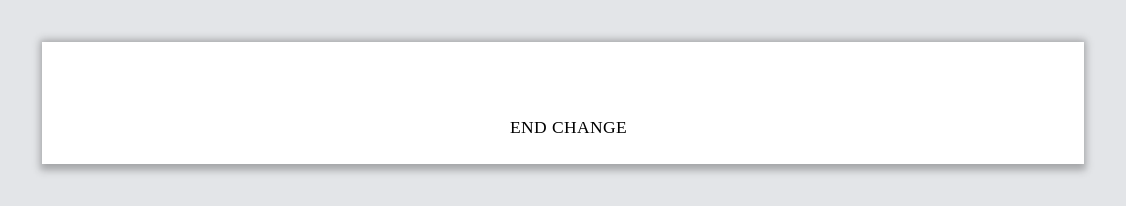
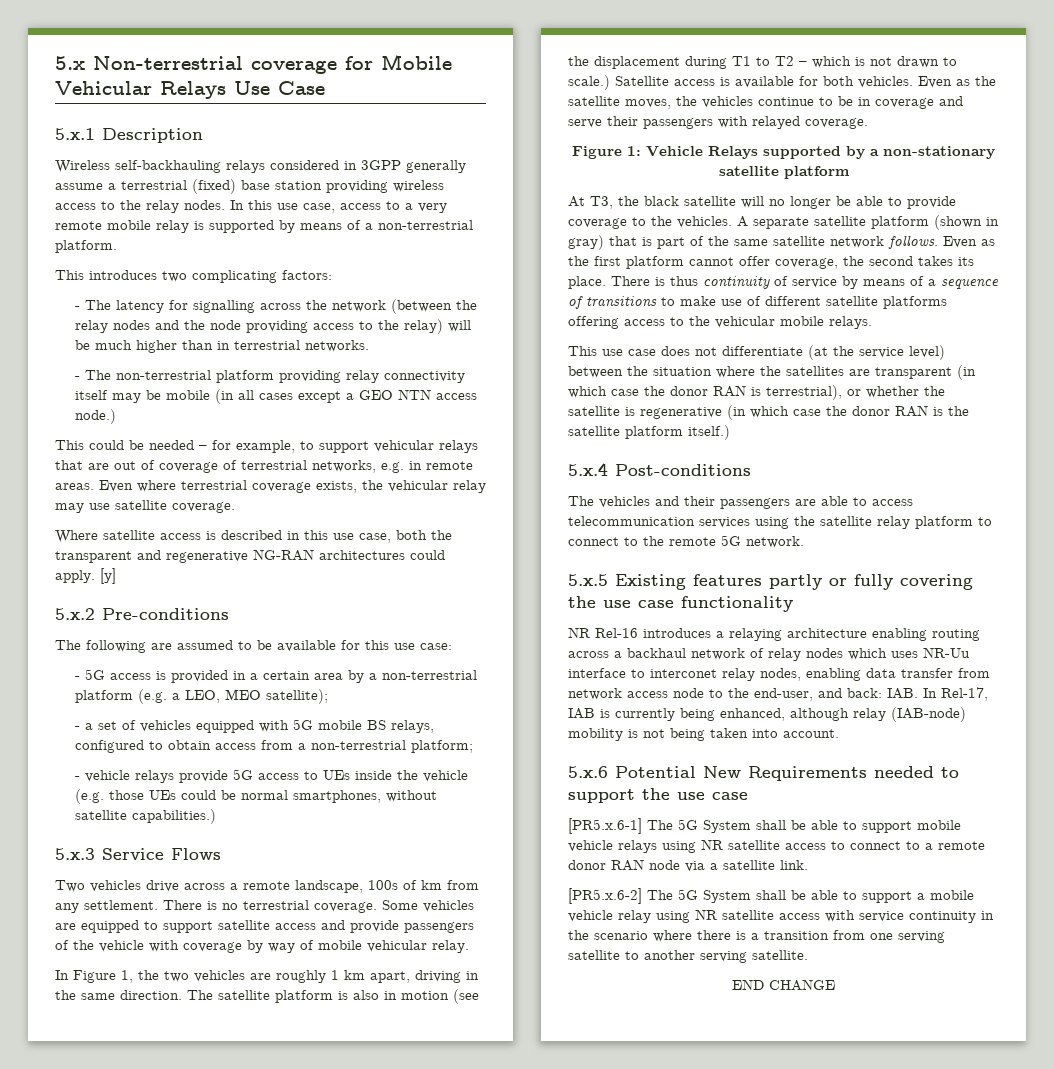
(510, 127) none -> [55,54,452,74] [55,81,325,99] [55,128,203,143] [55,160,466,173] [55,179,444,194] [55,200,447,213] [55,220,473,233] [55,240,117,253] [55,270,332,283] [75,299,478,314] [75,319,472,334] [75,340,370,353] [75,370,466,383] [75,389,478,404] [75,409,117,424] [55,440,478,453] [55,460,473,473] [55,480,486,493] [55,500,235,513] [55,530,452,543] [55,549,445,563] [55,568,116,584] [55,608,229,620] [55,640,452,653] [75,669,478,683] [75,689,329,704] [75,719,435,733] [75,740,474,753] [75,769,469,783] [75,789,438,804] [75,809,217,824] [55,848,221,860] [55,880,479,893] [55,900,474,913] [55,920,474,933] [55,940,469,953] [55,970,479,983] [55,989,479,1004] [568,56,957,69] [568,75,996,90] [568,96,963,109] [568,116,868,129] [572,146,995,159] [718,166,850,179] [568,196,956,209] [568,215,999,230] [568,235,995,250] [568,256,974,269] [568,276,999,289] [568,296,947,309] [568,316,872,329] [568,345,945,360] [568,365,976,380] [568,385,945,400] [568,405,969,420] [568,425,730,440] [568,463,751,476] [568,496,913,509] [568,516,992,529] [568,535,804,548] [568,574,973,590] [568,596,793,612] [568,627,980,641] [568,647,970,661] [568,668,990,681] [568,687,988,701] [568,707,966,722] [568,728,839,741] [568,766,959,781] [568,788,748,803] [568,818,961,834] [568,839,985,853] [568,859,808,872] [568,888,974,904] [568,909,994,923] [568,930,945,943] [568,950,808,963] 5.x Non-terrestrial coverage for Mobile Vehicular Relays Use Case // 5.x.1 Description // Wireless self-backhauling relays considered in 3GPP generally assume a terrestrial (fixed) base station providing wireless access to the relay nodes. In this use case, access to a very remote mobile relay is supported by means of a non-terrestrial platform. // This introduces two complicating factors: // - The latency for signalling across the network (between the relay nodes and the node providing access to the relay) will be much higher than in terrestrial networks. // - The non-terrestrial platform providing relay connectivity itself may be mobile (in all cases except a GEO NTN access node.) // This could be needed – for example, to support vehicular relays that are out of coverage of terrestrial networks, e.g. in remote areas. Even where terrestrial coverage exists, the vehicular relay may use satellite coverage. // Where satellite access is described in this use case, both the transparent and regenerative NG-RAN architectures could apply. [y] // 5.x.2 Pre-conditions // The following are assumed to be available for this use case: // - 5G access is provided in a certain area by a non-terrestrial platform (e.g. a LEO, MEO satellite); // - a set of vehicles equipped with 5G mobile BS relays, configured to obtain access from a non-terrestrial platform; // - vehicle relays provide 5G access to UEs inside the vehicle (e.g. those UEs could be normal smartphones, without satellite capabilities.) // 5.x.3 Service Flows // Two vehicles drive across a remote landscape, 100s of km from any settlement. There is no terrestrial coverage. Some vehicles are equipped to support satellite access and provide passengers of the vehicle with coverage by way of mobile vehicular relay. // In Figure 1, the two vehicles are roughly 1 km apart, driving in the same direction. The satellite platform is also in motion (see the displacement during T1 to T2 – which is not drawn to scale.) Satellite access is available for both vehicles. Even as the satellite moves, the vehicles continue to be in coverage and serve their passengers with relayed coverage. // Figure 1: Vehicle Relays supported by a non-stationary satellite platform // At T3, the black satellite will no longer be able to provide coverage to the vehicles. A separate satellite platform (shown in gray) that is part of the same satellite network follows. Even as the first platform cannot offer coverage, the second takes its place. There is thus continuity of service by means of a sequence of transitions to make use of different satellite platforms offering access to the vehicular mobile relays. // This use case does not differentiate (at the service level) between the situation where the satellites are transparent (in which case the donor RAN is terrestrial), or whether the satellite is regenerative (in which case the donor RAN is the satellite platform itself.) // 5.x.4 Post-conditions // The vehicles and their passengers are able to access telecommunication services using the satellite relay platform to connect to the remote 5G network. // 5.x.5 Existing features partly or fully covering the use case functionality // NR Rel-16 introduces a relaying architecture enabling routing across a backhaul network of relay nodes which uses NR-Uu interface to interconet relay nodes, enabling data transfer from network access node to the end-user, and back: IAB. In Rel-17, IAB is currently being enhanced, although relay (IAB-node) mobility is not being taken into account. // 5.x.6 Potential New Requirements needed to support the use case // [PR5.x.6-1] The 5G System shall be able to support mobile vehicle relays using NR satellite access to connect to a remote donor RAN node via a satellite link. // [PR5.x.6-2] The 5G System shall be able to support a mobile vehicle relay using NR satellite access with service continuity in the scenario where there is a transition from one serving satellite to another serving satellite. //

